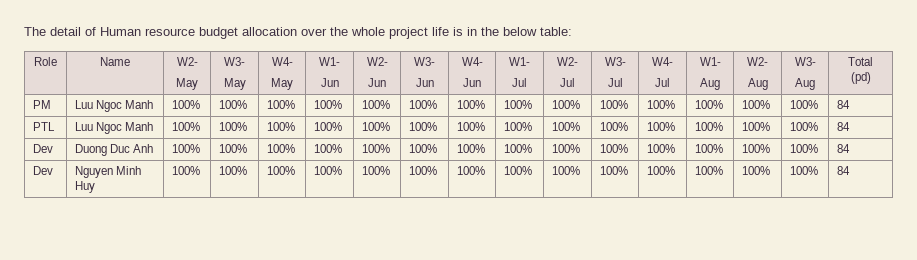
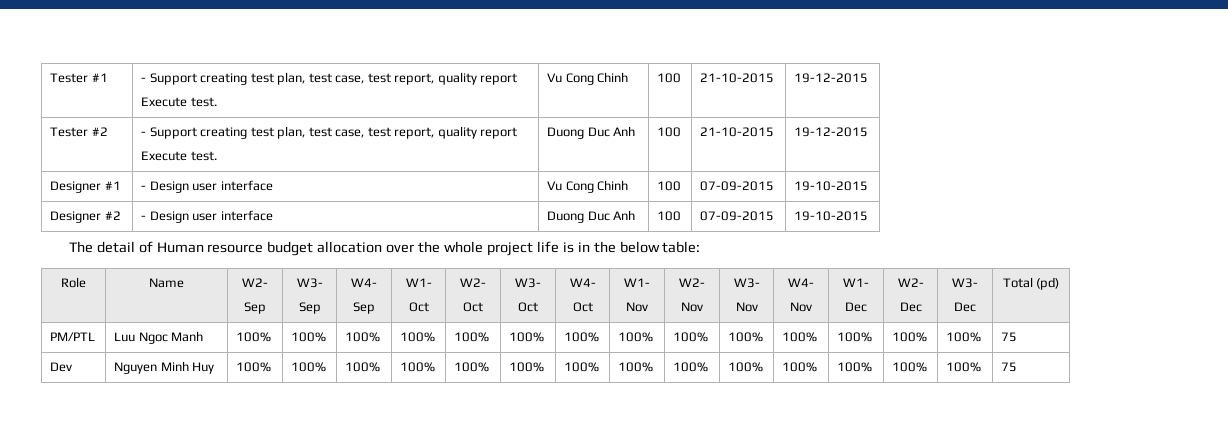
(24, 31) none -> [50,73,108,83] [141,72,518,85] [141,97,217,107] [547,72,629,85] [657,73,682,83] [700,73,775,83] [794,73,869,83] [50,127,108,137] [141,126,518,139] [141,151,217,161] [547,126,636,139] [657,127,682,137] [700,127,775,137] [794,127,869,137] [50,181,121,193] [141,180,273,193] [547,180,629,193] [657,181,682,191] [700,181,775,191] [794,181,869,191] [50,211,121,223] [141,210,273,223] [547,210,636,223] [657,211,682,221] [700,211,775,221] [794,211,869,221] Tester #1 | - Support creating test plan, test case, test report, quality report // Execute test. | Vu Cong Chinh | 100 | 21-10-2015 | 19-12-2015 // Tester #2 | - Support creating test plan, test case, test report, quality report // Execute test. | Duong Duc Anh | 100 | 21-10-2015 | 19-12-2015 // Designer #1 | - Design user interface | Vu Cong Chinh | 100 | 07-09-2015 | 19-10-2015 // Designer #2 | - Design user interface | Duong Duc Anh | 100 | 07-09-2015 | 19-10-2015 //
[176,78,198,90] [224,57,245,66] [223,78,246,90] [271,57,293,66] [271,78,293,90] [319,57,340,66] [320,78,339,87] [366,57,388,66] [368,78,386,87] [414,57,435,66] [415,78,434,87] [461,57,483,66] [463,78,481,87] [509,57,530,66] [512,78,527,87] [557,57,578,66] [560,78,575,87] [604,57,626,66] [607,78,623,87] [652,57,673,66] [655,78,670,87] [699,57,721,66] [700,78,720,90] [747,57,768,66] [747,78,768,90] [794,57,816,66] [795,78,815,90] May | W3- // May | W4- // May | W1- // Jun | W2- // Jun | W3- // Jun | W4- // Jun | W1- // Jul | W2- // Jul | W3- // Jul | W4- // Jul | W1- // Aug | W2- // Aug | W3- // Aug -> [244,302,266,314] [296,278,323,288] [298,302,321,314] [351,278,377,287] [353,302,375,314] [405,278,432,287] [408,302,429,312] [460,278,486,287] [463,302,483,312] [515,278,541,288] [518,302,538,312] [569,278,596,287] [572,302,593,312] [624,278,650,287] [626,302,648,312] [679,278,705,287] [681,302,703,312] [733,278,760,288] [735,302,758,312] [788,278,814,287] [790,302,812,312] [843,278,869,287] [845,302,867,312] [897,278,924,287] [899,302,922,312] [952,278,978,288] [954,302,976,312] Sep | W3- // Sep | W4- // Sep | W1- // Oct | W2- // Oct | W3- // Oct | W4- // Oct | W1- // Nov | W2- // Nov | W3- // Nov | W4- // Nov | W1- // Dec | W2- // Dec | W3- // Dec
[33,100,52,109] PM -> [50,332,96,342] PM/PTL
[837,100,851,109] [33,122,56,131] [75,122,154,134] [172,122,201,131] [219,122,248,131] [267,122,296,131] [314,122,343,131] [362,122,391,131] [409,122,438,131] [457,122,486,131] [504,122,533,131] [552,122,581,131] [600,122,629,131] [647,122,676,131] [695,122,724,131] [742,122,771,131] [790,122,819,131] [837,122,851,131] [33,144,54,153] [75,144,154,156] [172,144,201,153] [219,144,248,153] [267,144,296,153] [314,144,343,153] [362,144,391,153] [409,144,438,153] [457,144,486,153] [504,144,533,153] [552,144,581,153] [600,144,629,153] [647,144,676,153] [695,144,724,153] [742,144,771,153] [790,144,819,153] [837,144,851,153] 84 // PTL | Luu Ngoc Manh | 100% | 100% | 100% | 100% | 100% | 100% | 100% | 100% | 100% | 100% | 100% | 100% | 100% | 100% | 84 // Dev | Duong Duc Anh | 100% | 100% | 100% | 100% | 100% | 100% | 100% | 100% | 100% | 100% | 100% | 100% | 100% | 100% | 84 -> [1001,332,1018,342] 75
[837,166,851,175] 84 -> [1001,362,1018,372] 75

